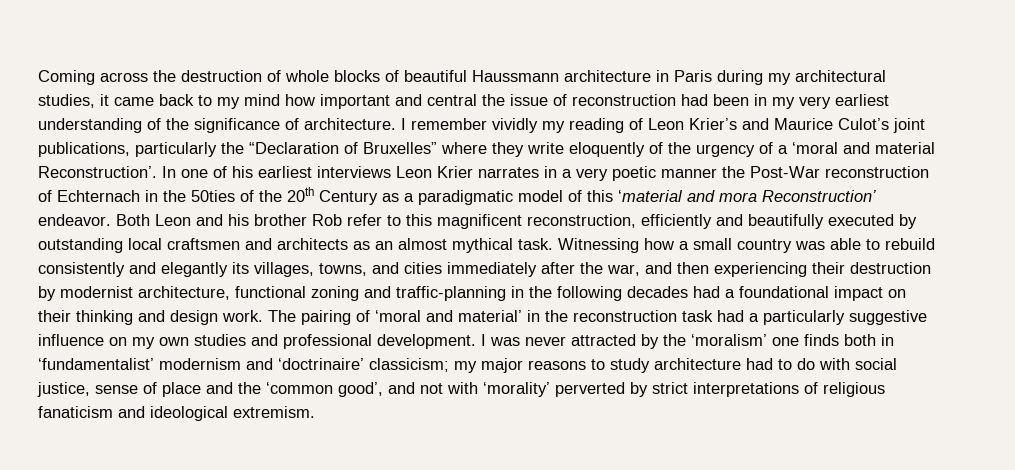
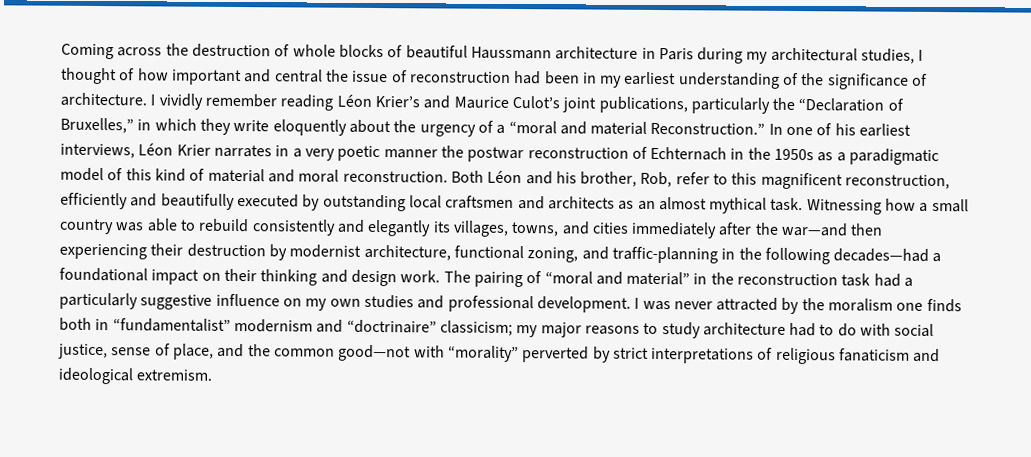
[100,94,280,109] it came back to my mind -> [918,49,924,61] [61,67,136,85] I thought of
[799,96,831,109] very -> (623, 81) none
[411,118,684,133] remember vividly my reading of Leon -> [158,93,372,111] vividly remember reading Léon
[363,142,487,154] Bruxelles” where -> [60,117,197,134] Bruxelles,” in which
[649,142,663,154] of -> [348,119,391,134] about
[792,142,838,154] ‘moral -> [508,120,557,135] “moral
[38,166,157,178] Reconstruction’. -> [650,122,766,135] Reconstruction.”
[317,166,432,178] interviews Leon -> [60,143,174,159] interviews, Léon
[750,166,820,178] Post-War -> [467,146,525,163] postwar
[191,187,378,205] 50ties of the 20th Century -> [774,148,815,161] 1950s
[618,190,876,202] [38,214,342,226] ‘material and mora Reconstruction’ endeavor. Both Leon and his brother Rob -> [154,168,673,188] kind of material and moral reconstruction. Both Léon and his brother, Rob,
[607,262,672,276] war, and -> [781,222,849,237] war—and
[311,286,359,301] zoning -> [527,247,579,263] zoning,
[627,286,720,298] decades had -> [833,248,930,262] decades—had
[375,310,522,322] ‘moral and material’ -> [544,271,691,286] “moral and material”
[691,334,767,346] ‘moralism’ -> [828,298,894,312] moralism
[38,358,154,370] ‘fundamentalist’ -> [112,318,231,332] “fundamentalist”
[278,358,364,370] ‘doctrinaire’ -> [346,319,437,334] “doctrinaire”
[162,382,201,397] place -> [172,343,214,360] place,
[266,382,550,397] ‘common good’, and not with ‘morality’ -> [273,344,519,363] common good—not with “morality”

